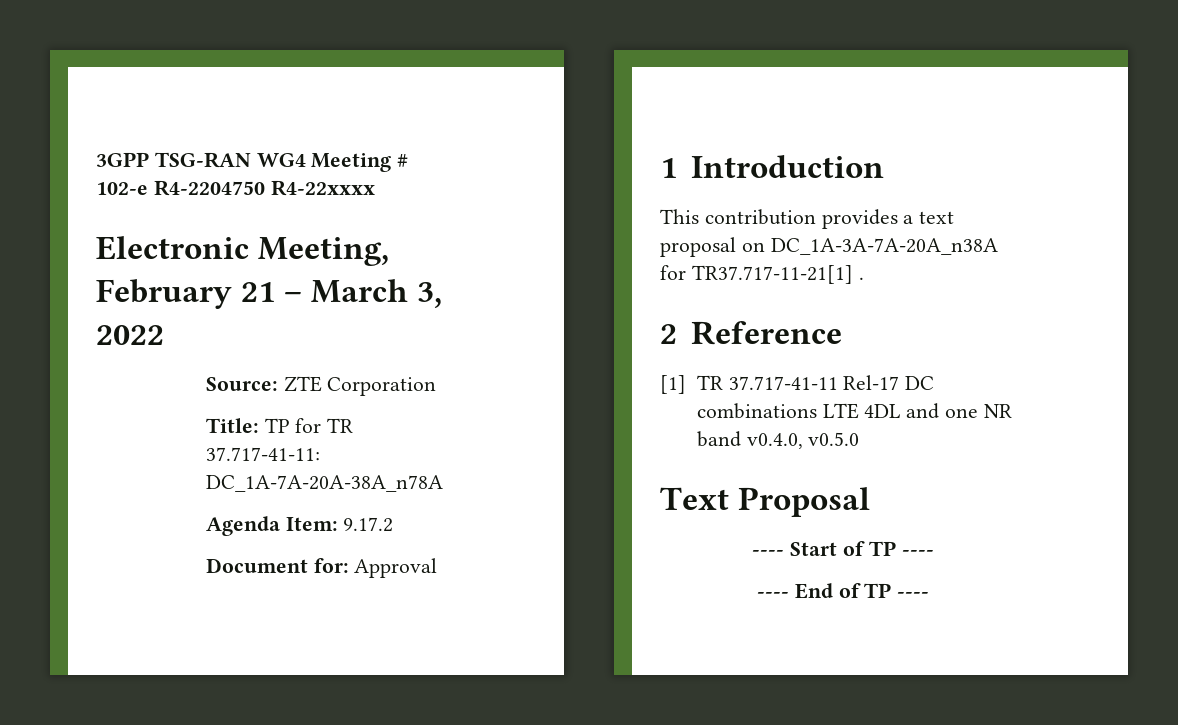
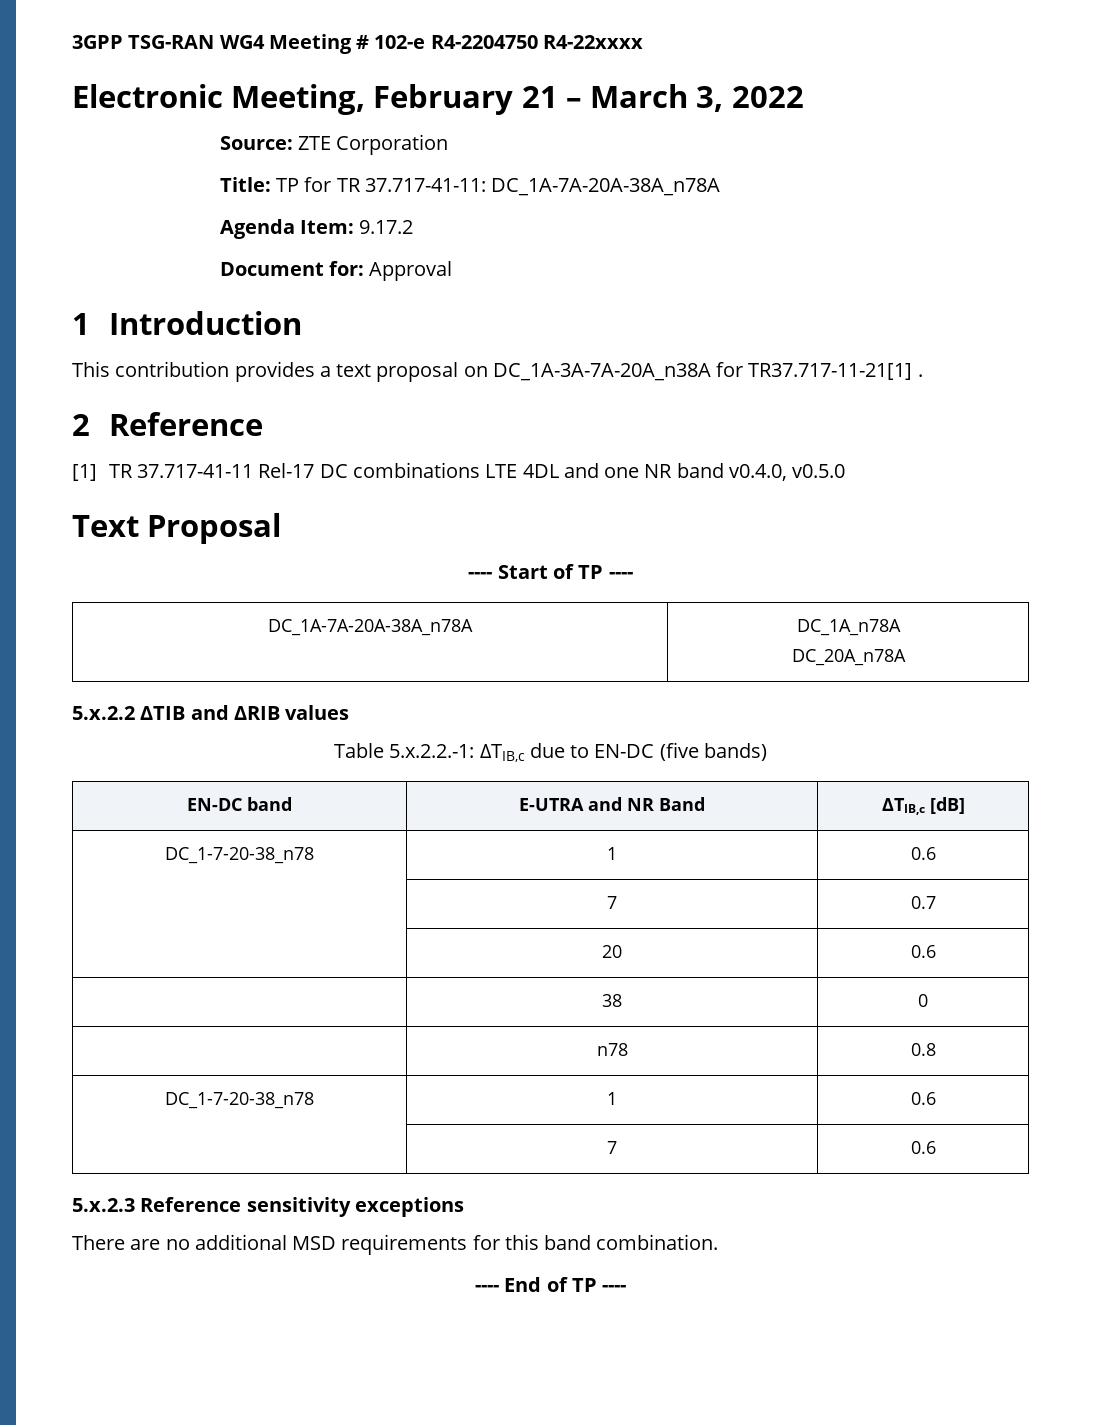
(934, 553) none -> [268,619,473,636] [796,619,901,636] [791,649,906,666] [72,705,350,720] [334,742,767,762] [187,797,292,811] [519,797,705,811] [881,797,965,815] [165,847,314,864] [607,847,617,860] [910,847,936,860] [607,896,617,909] [910,896,936,909] [602,945,622,958] [910,945,936,958] [602,994,622,1007] [918,994,928,1007] [596,1043,628,1056] [910,1043,936,1056] [165,1092,314,1109] [607,1092,617,1105] [910,1092,936,1105] [607,1141,617,1154] [910,1141,936,1154] [72,1197,464,1217] [72,1234,719,1255] // DC_1A-7A-20A-38A_n78A | DC_1A_n78A // DC_20A_n78A // 5.x.2.2 ∆TIB and ∆RIB values // Table 5.x.2.2.-1: ΔTIB,c due to EN-DC (five bands) // EN-DC band | E-UTRA and NR Band | ΔTIB,c [dB] // DC_1-7-20-38_n78 | 1 | 0.6 // | 7 | 0.7 // | 20 | 0.6 // | 38 | 0 // | n78 | 0.8 // DC_1-7-20-38_n78 | 1 | 0.6 // | 7 | 0.6 // 5.x.2.3 Reference sensitivity exceptions // There are no additional MSD requirements for this band combination.

